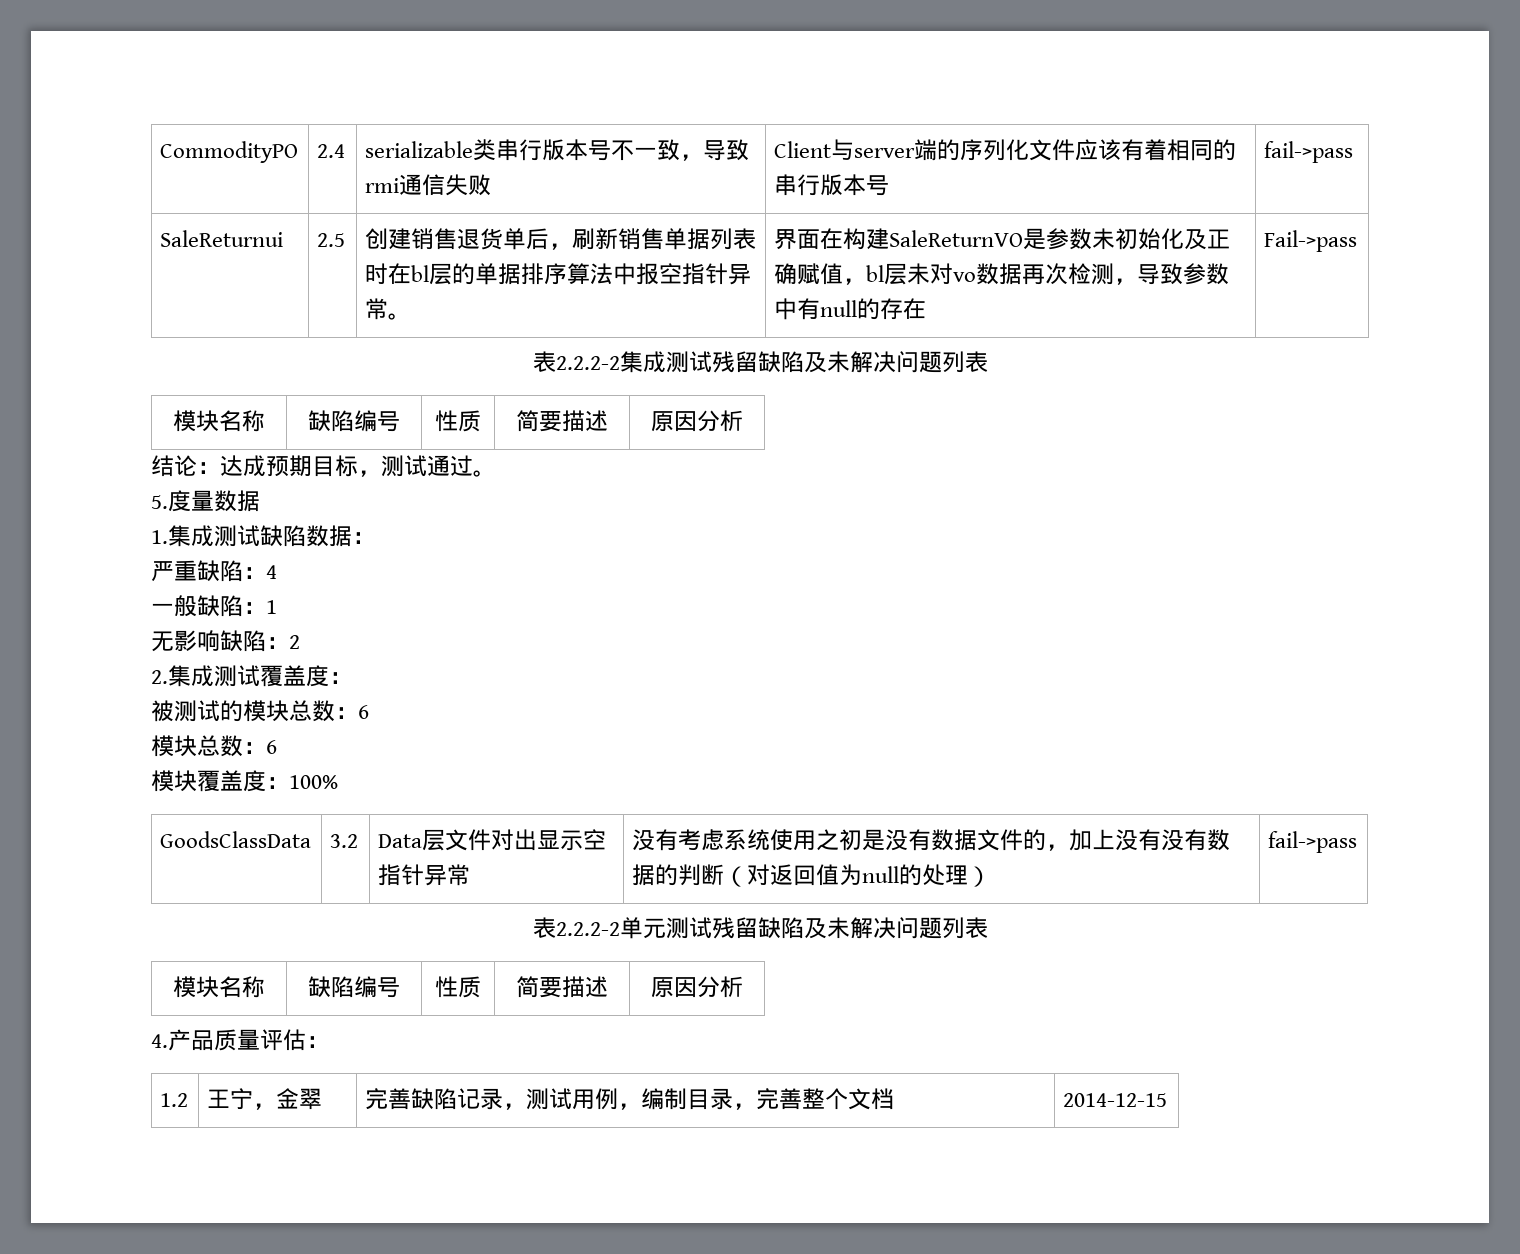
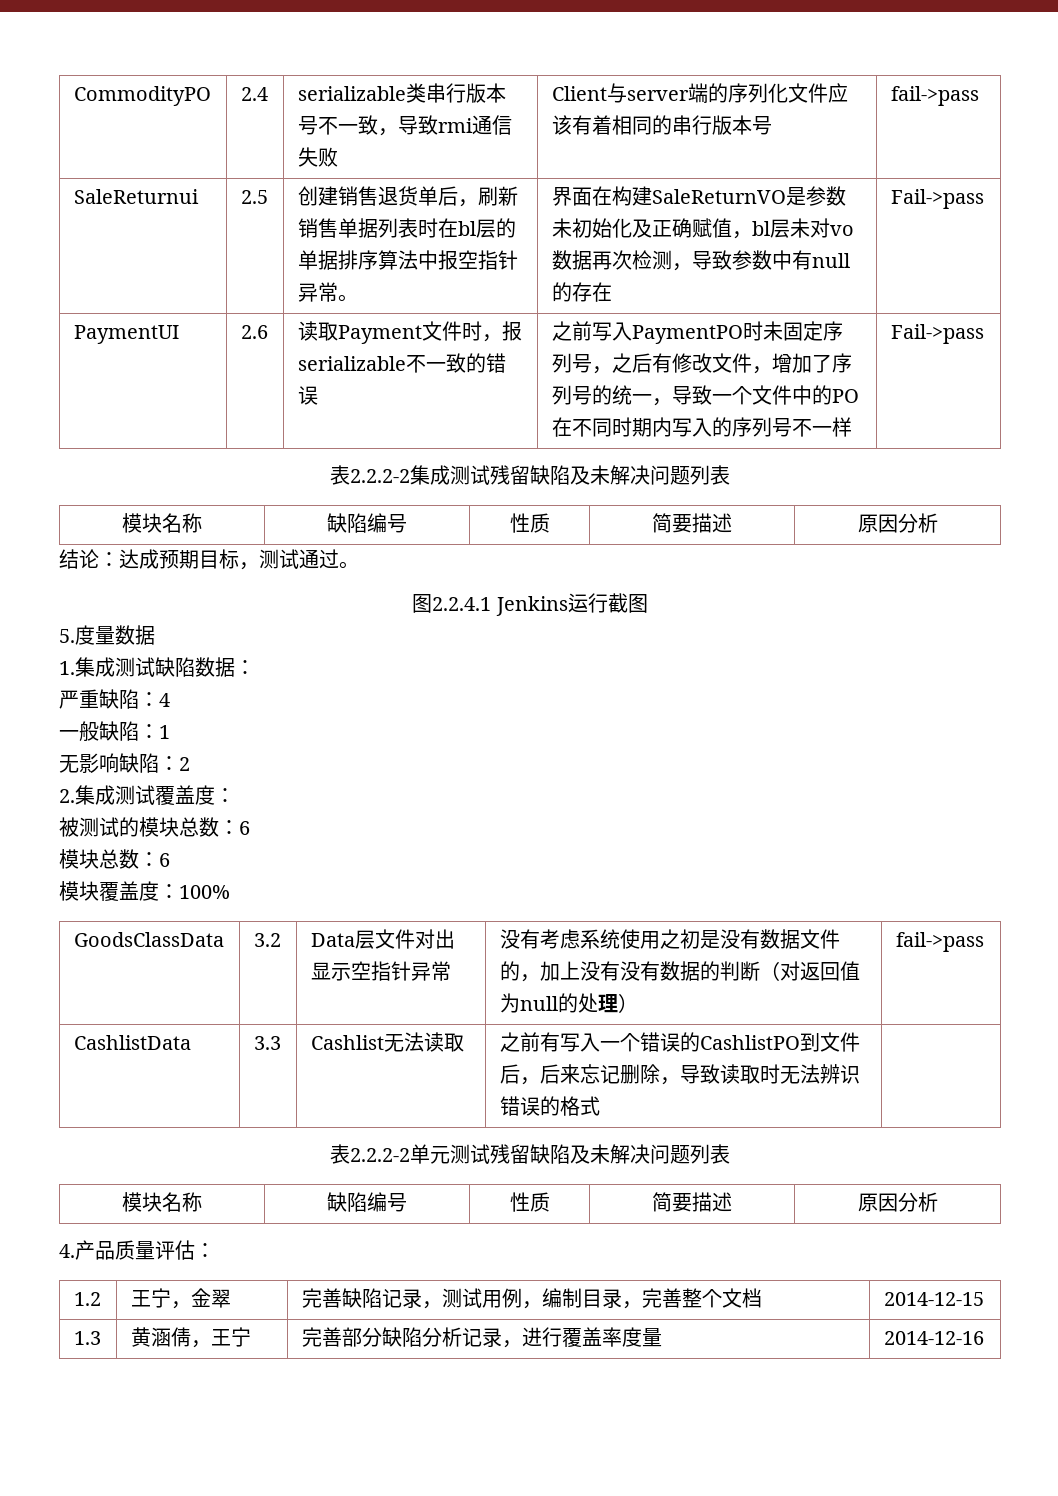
(1358, 241) none -> [73,325,179,344] [240,325,268,339] [297,321,522,344] [297,353,506,373] [297,386,318,405] [551,321,843,344] [551,353,852,374] [551,385,859,406] [551,417,852,437] [890,324,984,344] // PaymentUI | 2.6 | 读取Payment文件时，报serializable不一致的错误 | 之前写入PaymentPO时未固定序列号，之后有修改文件，增加了序列号的统一，导致一个文件中的PO在不同时期内写入的序列号不一样 | Fail->pass
(496, 473) none -> [412,593,648,616] // 图2.2.4.1 Jenkins运行截图
(1358, 842) none -> [73,1035,191,1050] [253,1036,281,1050] [310,1032,464,1052] [499,1032,860,1052] [499,1064,860,1085] [499,1096,600,1116] // CashlistData | 3.3 | Cashlist无法读取 | 之前有写入一个错误的CashlistPO到文件后，后来忘记删除，导致读取时无法辨识错误的格式 |
(1168, 1100) none -> [73,1331,101,1345] [130,1327,251,1348] [301,1327,662,1348] [883,1331,984,1345] // 1.3 | 黄涵倩，王宁 | 完善部分缺陷分析记录，进行覆盖率度量 | 2014-12-16

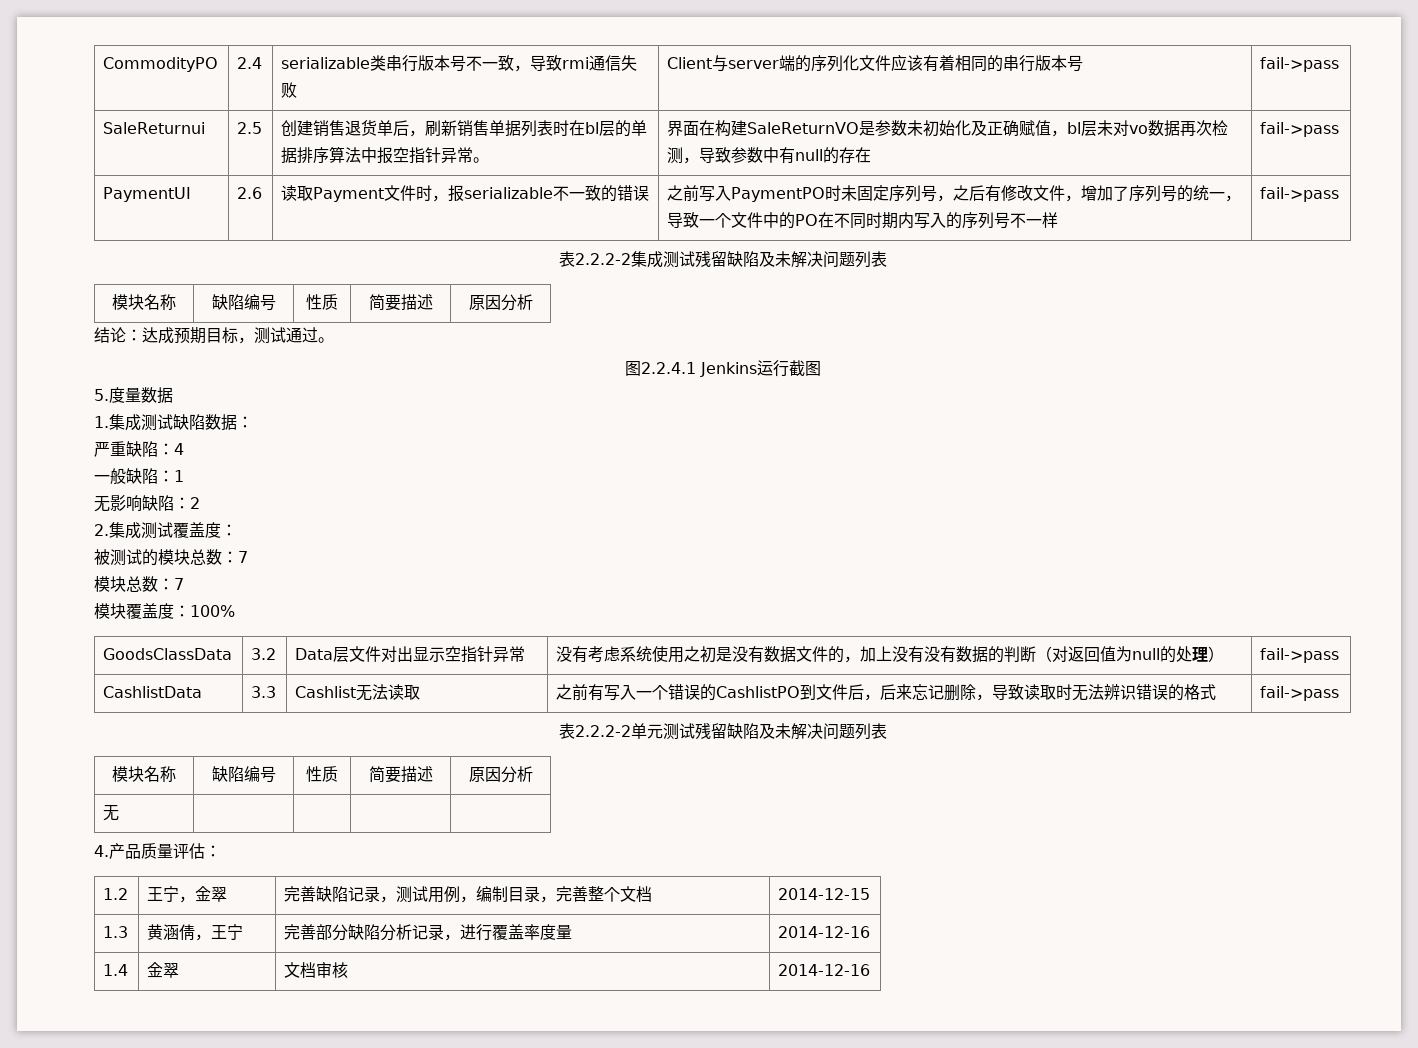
[890,189,984,209] Fail->pass -> [1260,122,1340,137] fail->pass
[890,324,984,344] Fail->pass -> [1260,187,1340,202] fail->pass
[239,821,250,835] [59,849,170,869] 6 // 模块总数：6 -> [238,551,248,563] [94,576,184,592] 7 // 模块总数：7
(600, 1106) none -> [1260,686,1340,701] fail->pass
(938, 1202) none -> [103,805,120,821] // 无 | | | |
(984, 1338) none -> [103,964,129,976] [147,962,180,978] [284,962,349,978] [778,964,871,976] // 1.4 | 金翠 | 文档审核 | 2014-12-16

